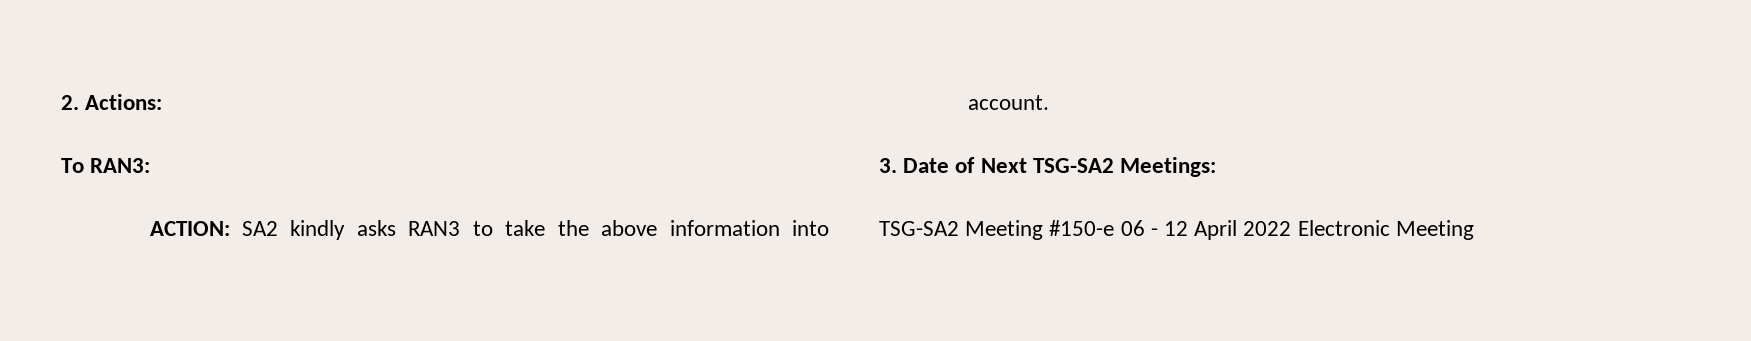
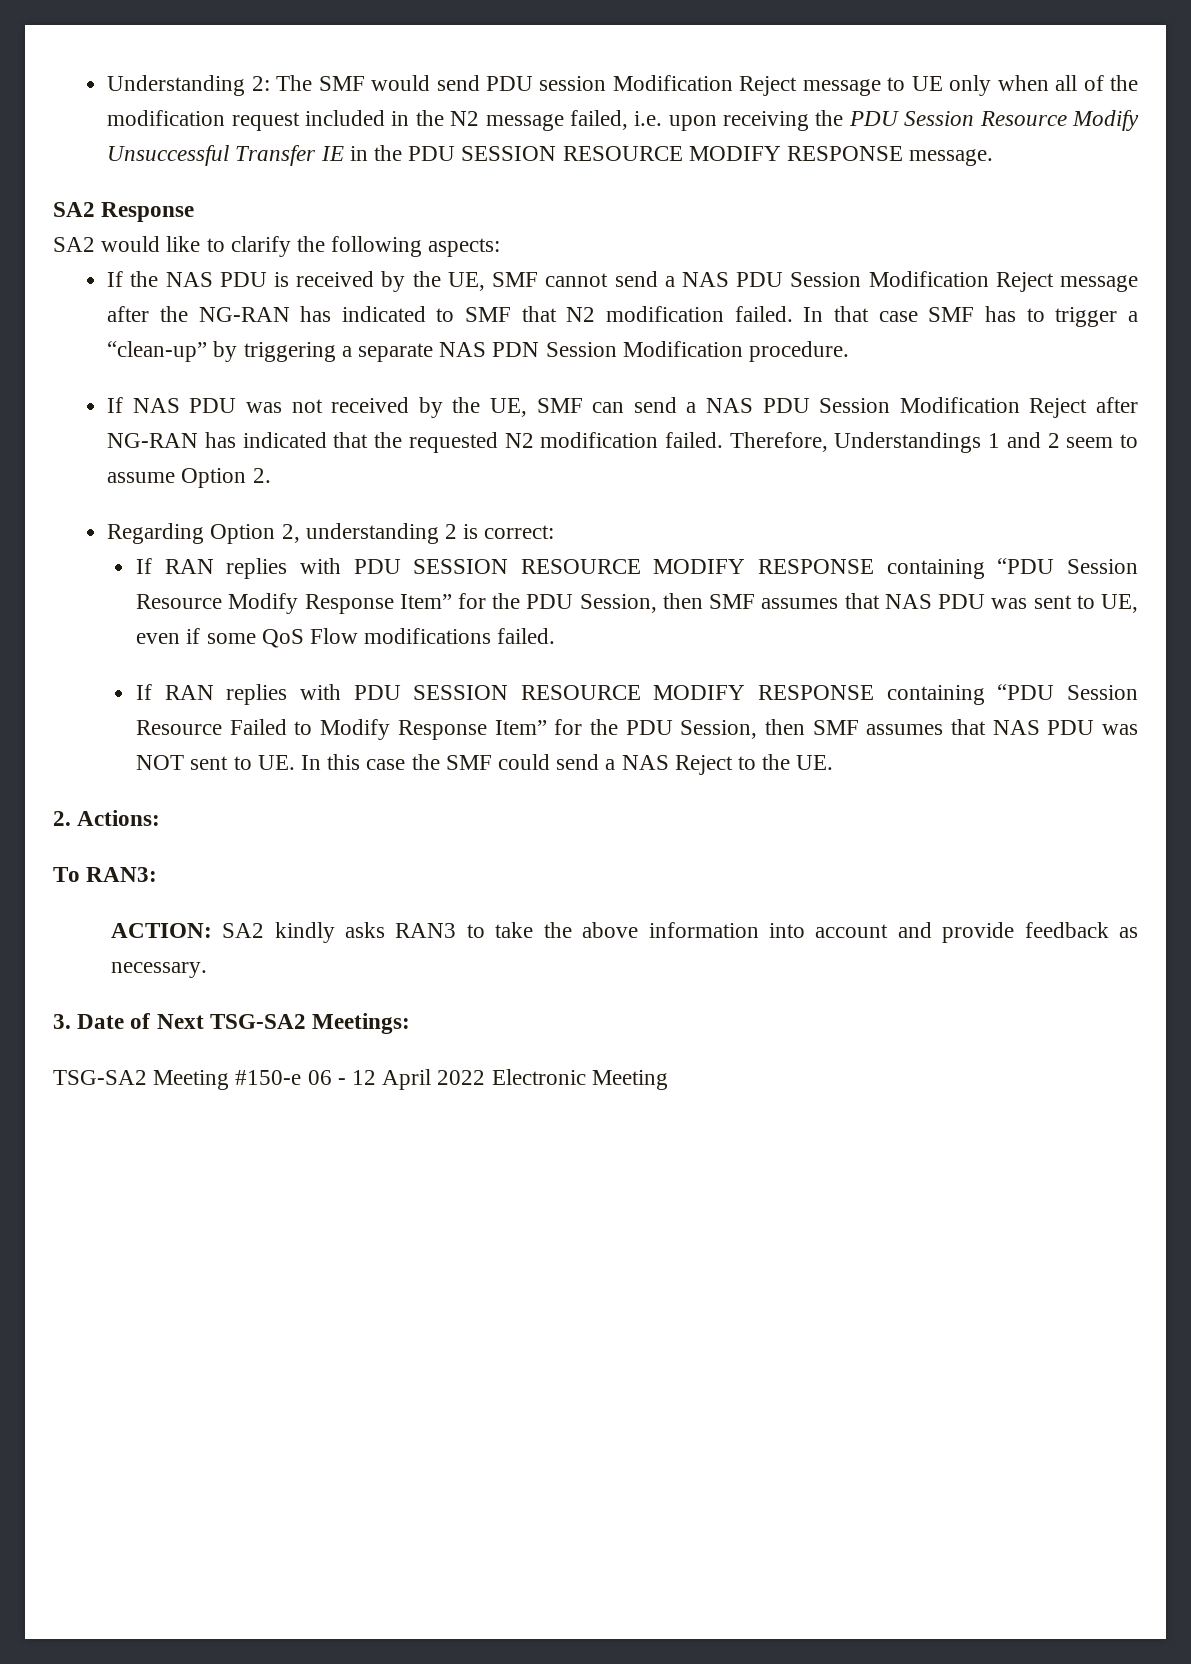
(61, 102) none -> [107,75,1138,96] [107,110,1139,131] [107,145,994,166] [53,202,195,222] [53,236,501,257] [107,271,1139,292] [107,306,1138,327] [107,341,850,362] [107,397,1138,418] [107,432,1139,453] [107,468,271,488] [107,523,555,544] [136,558,1138,579] [136,593,1139,614] [136,628,556,648] [136,684,1138,705] [136,719,1138,740] [136,754,834,775] Understanding 2: The SMF would send PDU session Modification Reject message to UE only when all of the modification request included in the N2 message failed, i.e. upon receiving the PDU Session Resource Modify Unsuccessful Transfer IE in the PDU SESSION RESOURCE MODIFY RESPONSE message. // SA2 Response // SA2 would like to clarify the following aspects: // If the NAS PDU is received by the UE, SMF cannot send a NAS PDU Session Modification Reject message after the NG-RAN has indicated to SMF that N2 modification failed. In that case SMF has to trigger a “clean-up” by triggering a separate NAS PDN Session Modification procedure. // If NAS PDU was not received by the UE, SMF can send a NAS PDU Session Modification Reject after NG-RAN has indicated that the requested N2 modification failed. Therefore, Understandings 1 and 2 seem to assume Option 2. // Regarding Option 2, understanding 2 is correct: // If RAN replies with PDU SESSION RESOURCE MODIFY RESPONSE containing “PDU Session Resource Modify Response Item” for the PDU Session, then SMF assumes that NAS PDU was sent to UE, even if some QoS Flow modifications failed. // If RAN replies with PDU SESSION RESOURCE MODIFY RESPONSE containing “PDU Session Resource Failed to Modify Response Item” for the PDU Session, then SMF assumes that NAS PDU was NOT sent to UE. In this case the SMF could send a NAS Reject to the UE. //
[967,95,1049,110] account. -> [815,922,1138,943] [110,962,207,978] account and provide feedback as necessary.

